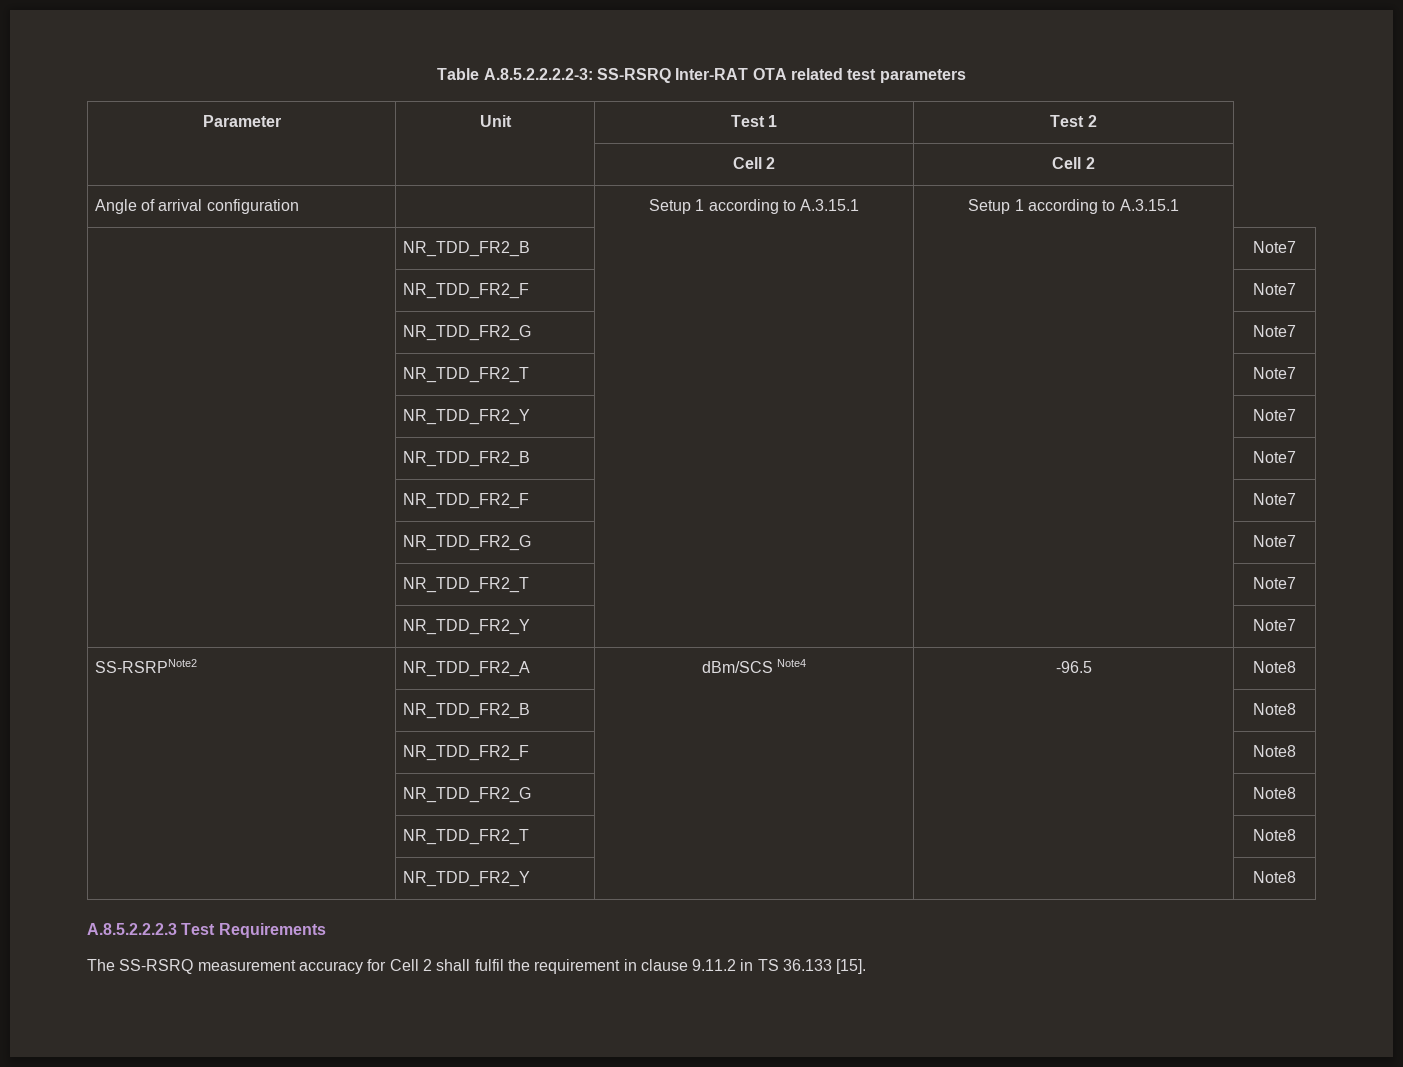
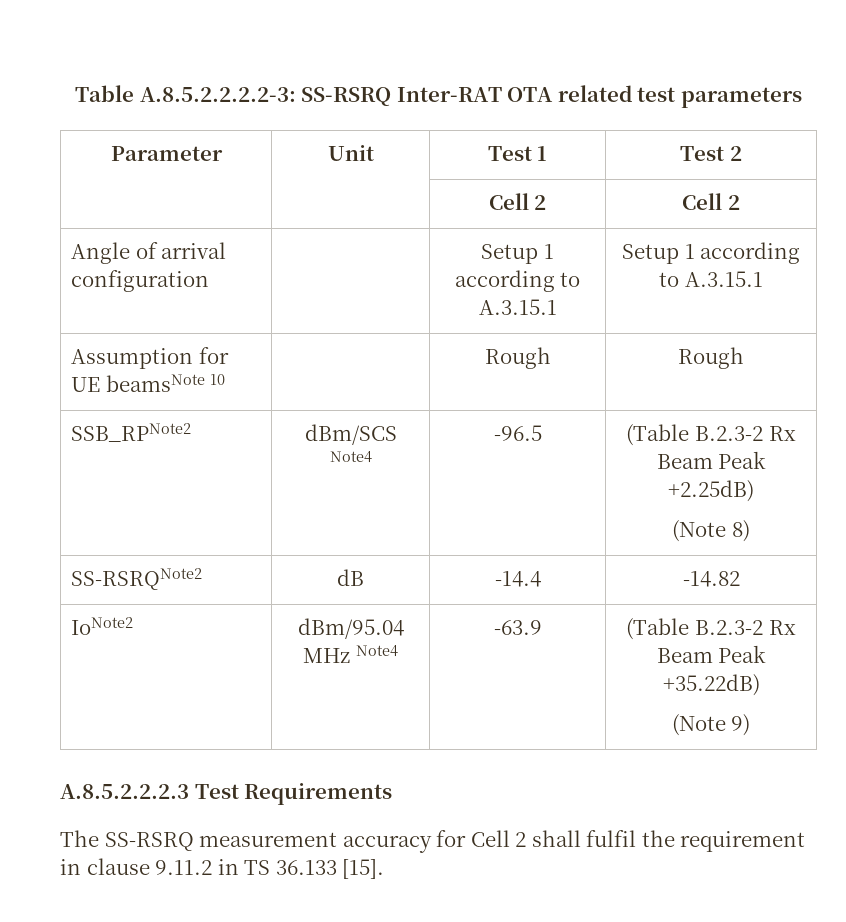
[402,241,530,257] [1253,241,1296,253] [402,283,529,299] [1253,283,1296,295] [402,325,531,341] [1253,325,1296,337] [402,367,529,383] [1253,367,1296,379] [402,409,530,425] [1253,409,1296,421] [402,451,530,467] [1253,451,1296,463] [402,493,529,509] [1253,493,1296,505] [402,535,531,551] [1253,535,1296,547] [402,577,529,593] [1253,577,1296,589] [402,619,530,635] [1253,619,1296,631] [94,659,197,673] [402,661,530,677] [701,659,807,673] [1055,661,1092,673] [1253,661,1296,673] [402,703,530,719] [1253,703,1296,715] [402,745,529,761] [1253,745,1296,757] [402,787,531,803] [1253,787,1296,799] [402,829,529,845] [1253,829,1296,841] [402,871,530,887] [1253,871,1296,883] | NR_TDD_FR2_B | | | Note7 // | NR_TDD_FR2_F | | | Note7 // | NR_TDD_FR2_G | | | Note7 // | NR_TDD_FR2_T | | | Note7 // | NR_TDD_FR2_Y | | | Note7 // | NR_TDD_FR2_B | | | Note7 // | NR_TDD_FR2_F | | | Note7 // | NR_TDD_FR2_G | | | Note7 // | NR_TDD_FR2_T | | | Note7 // | NR_TDD_FR2_Y | | | Note7 // SS-RSRPNote2 | NR_TDD_FR2_A | dBm/SCS Note4 | -96.5 | Note8 // | NR_TDD_FR2_B | | | Note8 // | NR_TDD_FR2_F | | | Note8 // | NR_TDD_FR2_G | | | Note8 // | NR_TDD_FR2_T | | | Note8 // | NR_TDD_FR2_Y | | | Note8 -> [71,347,229,369] [71,374,226,392] [484,347,551,369] [678,347,744,369] [71,423,192,442] [304,424,397,445] [329,451,372,463] [493,425,542,441] [626,424,796,446] [656,451,767,469] [668,480,754,502] [672,520,750,542] [71,568,203,590] [337,569,364,586] [494,571,541,587] [682,571,740,587] [71,617,134,635] [297,618,404,639] [303,645,398,663] [493,620,542,635] [626,618,796,640] [656,645,767,663] [662,674,760,696] [671,714,751,736] Assumption for UE beamsNote 10 | | Rough | Rough // SSB_RPNote2 | dBm/SCS Note4 | -96.5 | (Table B.2.3-2 Rx Beam Peak +2.25dB) // (Note 8) // SS-RSRQNote2 | dB | -14.4 | -14.82 // IoNote2 | dBm/95.04 MHz Note4 | -63.9 | (Table B.2.3-2 Rx Beam Peak +35.22dB) // (Note 9)

